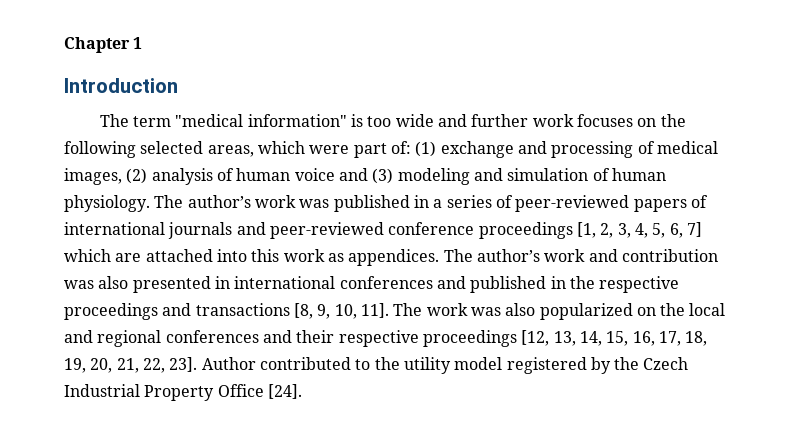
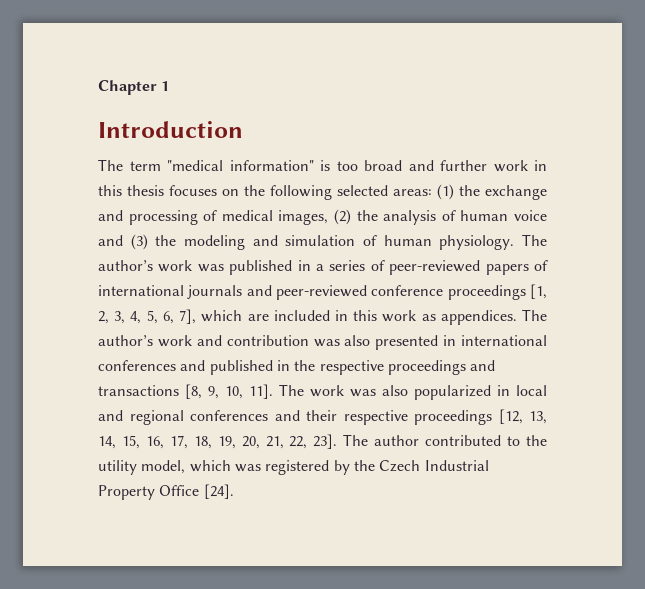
[395,114,434,127] wide -> [364,160,402,171] broad
(574, 120) none -> [534,160,547,171] [98,185,164,196] in this thesis
[207,141,437,158] areas, which were part of: (1) -> [393,184,480,200] areas: (1) the
(148, 176) none -> [356,210,378,221] the
(394, 176) none -> [155,235,177,246] the
[686,222,702,237] 7] -> [179,309,197,324] 7],
[145,249,247,262] attached into -> [273,310,348,321] included in
[636,303,686,316] on the -> [497,385,510,396] in
[201,357,256,370] Author -> [343,434,420,446] The author
[454,357,503,370] model -> [141,460,261,474] model, which was

